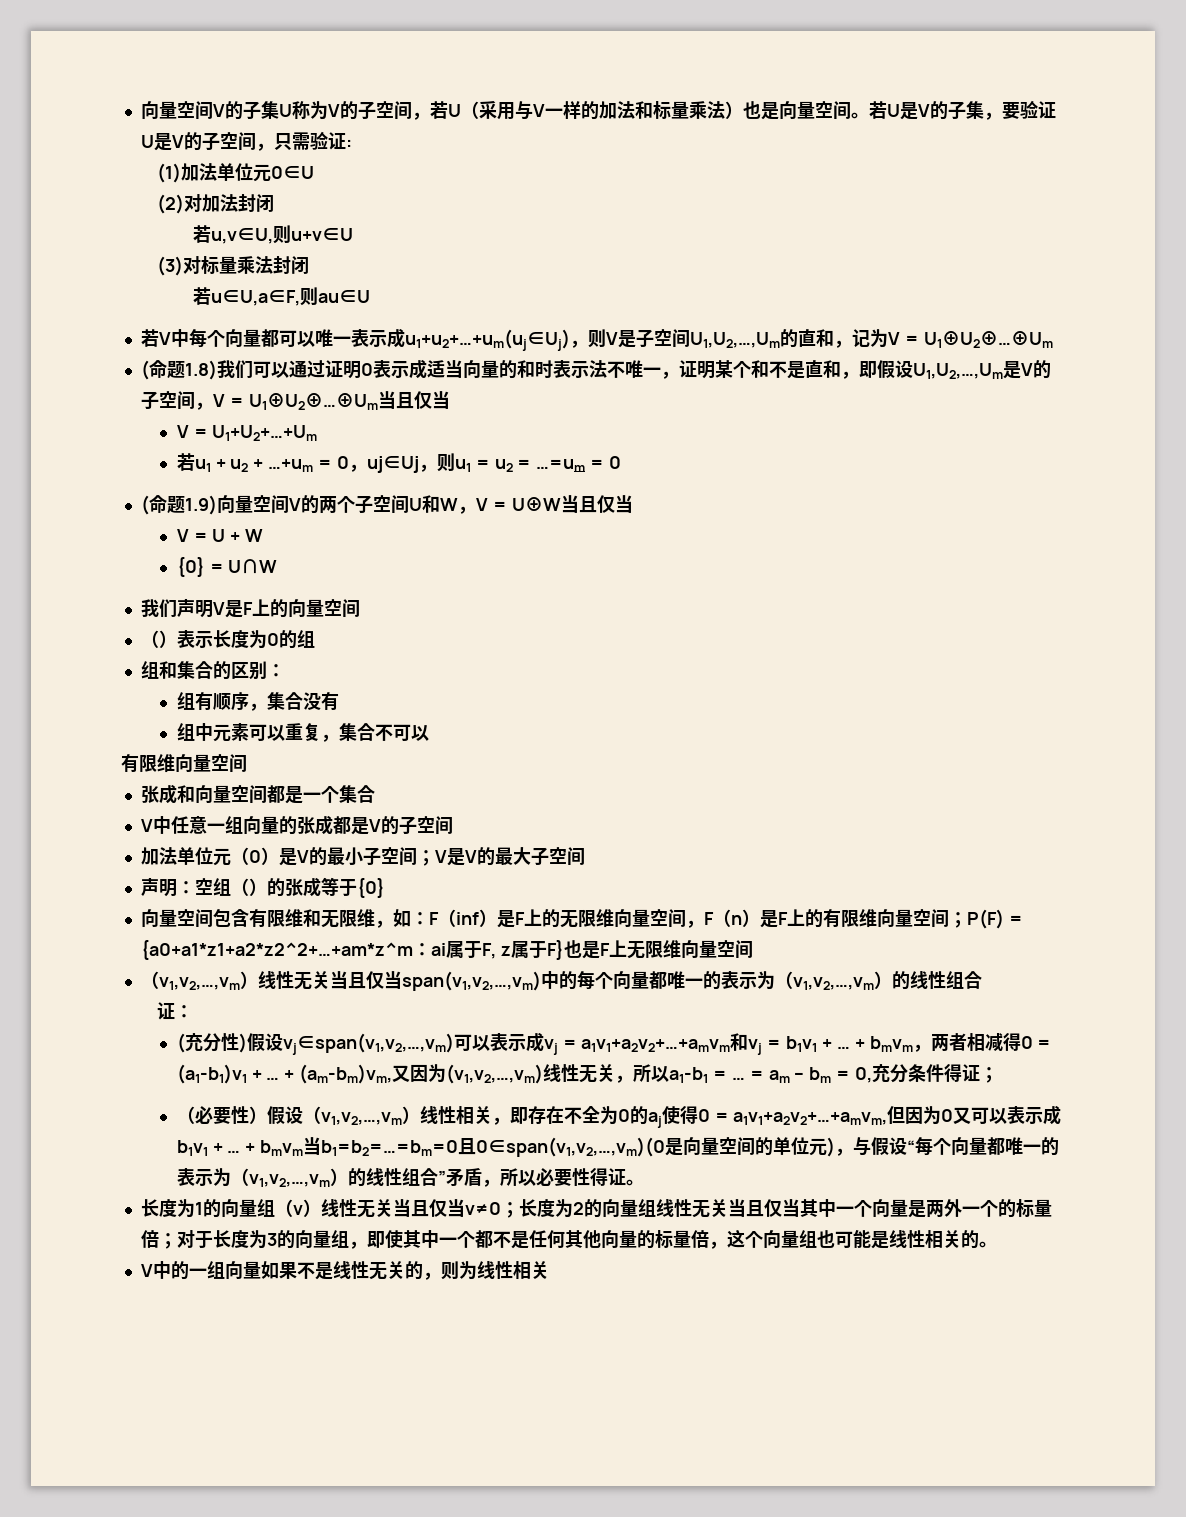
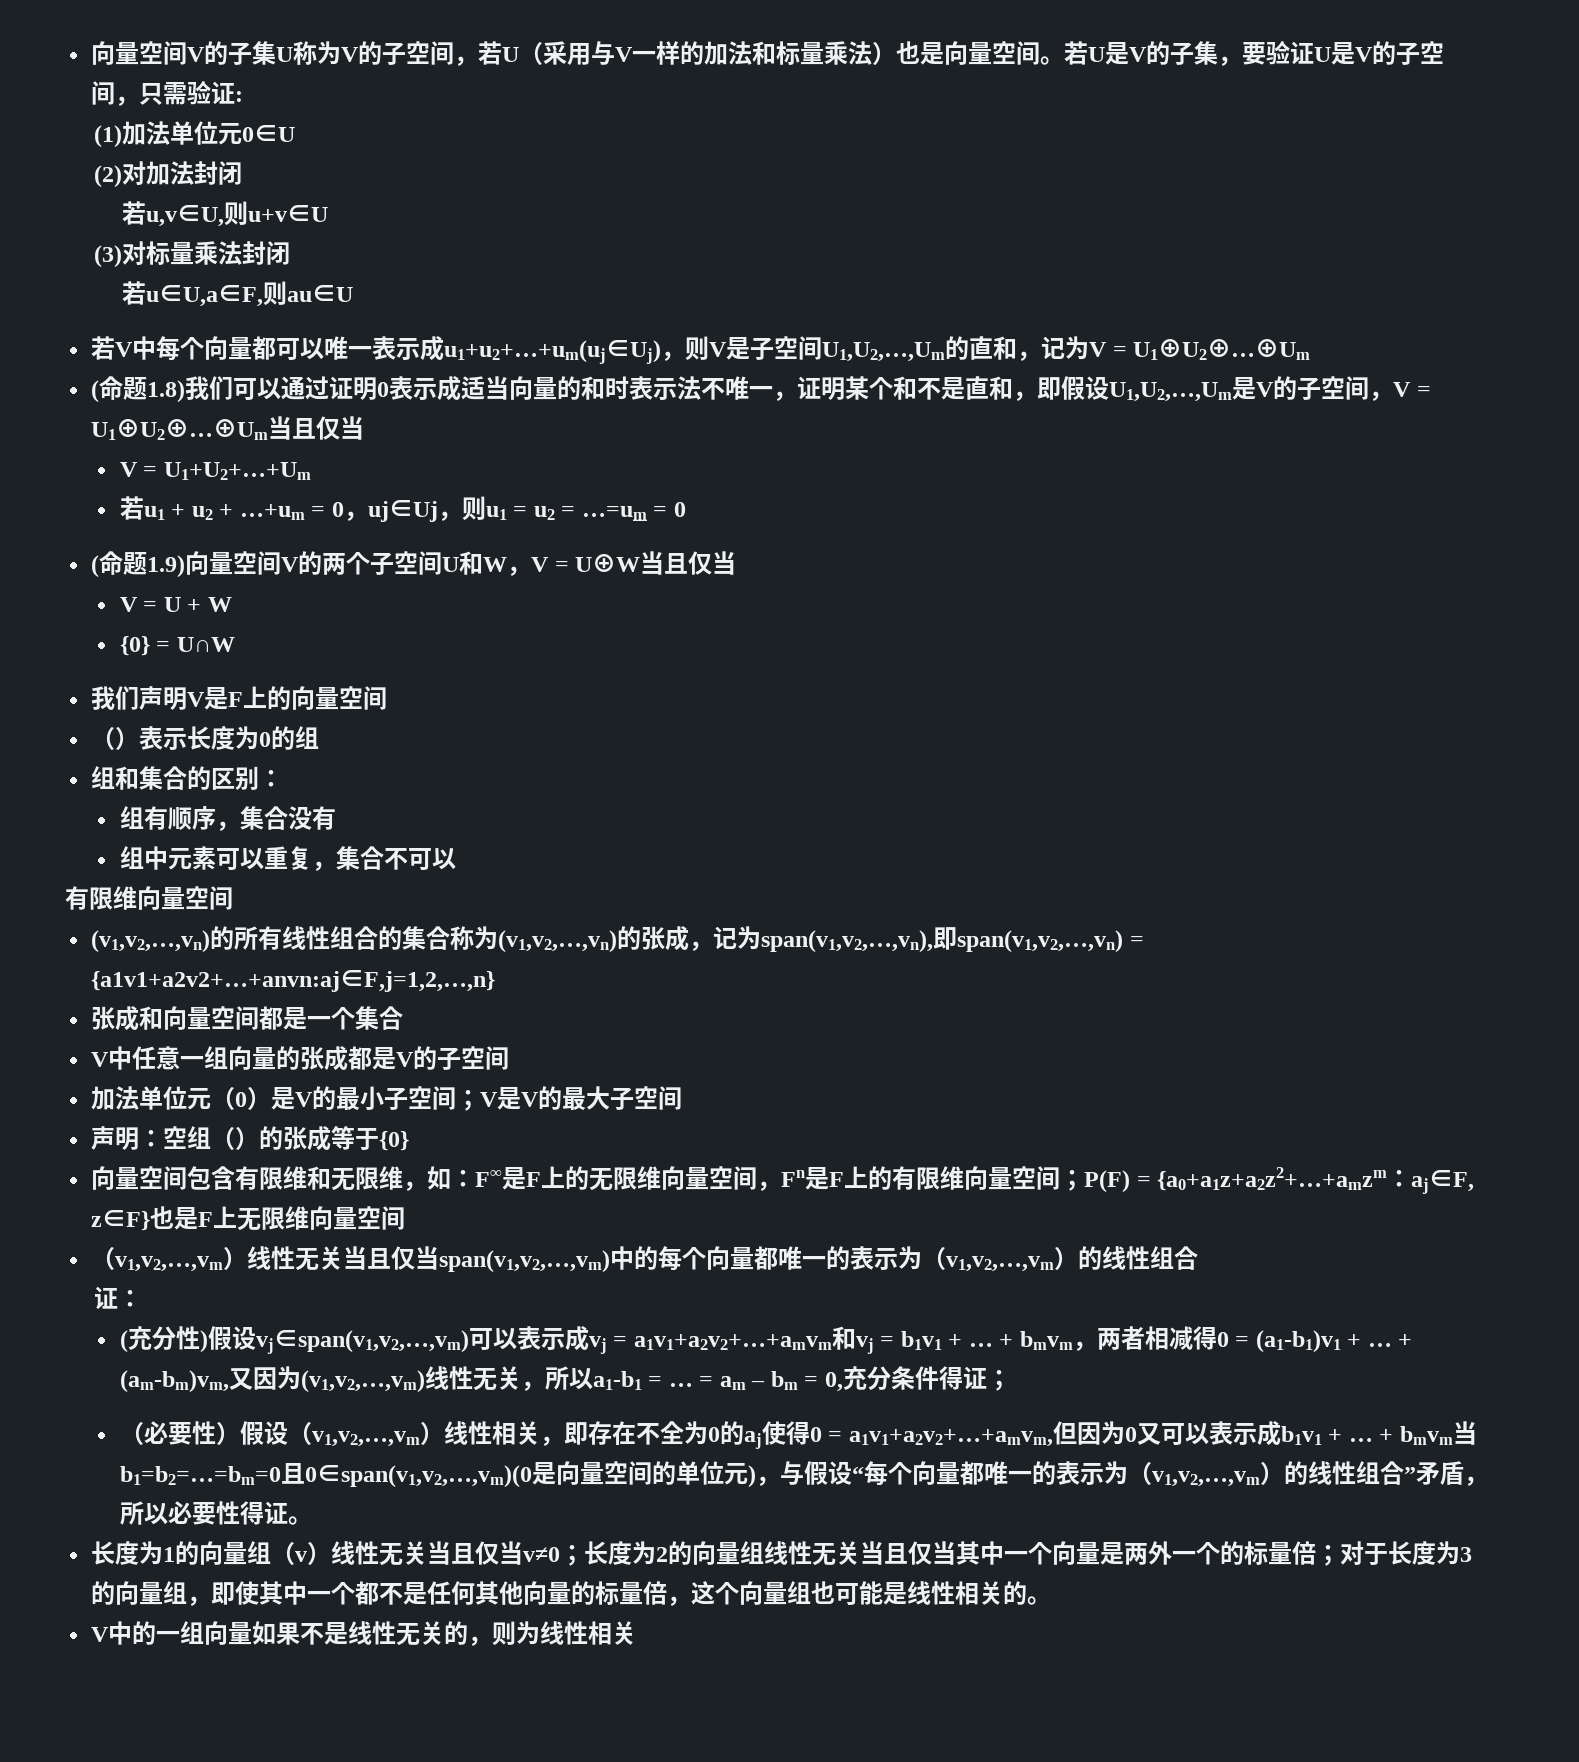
(247, 763) none -> [91,926,1144,953] [91,970,496,992] // (v1,v2,…,vn)的所有线性组合的集合称为(v1,v2,…,vn)的张成，记为span(v1,v2,…,vn),即span(v1,v2,…,vn) = {a1v1+a2v2+…+anvn:aj∈F,j=1,2,…,n}
[428,909,497,927] F（inf） -> [475,1170,503,1187] F∞
[703,909,760,927] F（n） -> [781,1170,806,1187] Fn
[140,940,564,960] {a0+a1*z1+a2*z2^2+…+am*z^m：ai属于F, z属于F} -> [1157,1167,1475,1194] [91,1210,151,1231] {a0+a1z+a2z2+…+amzm：aj∈F, z∈F}

